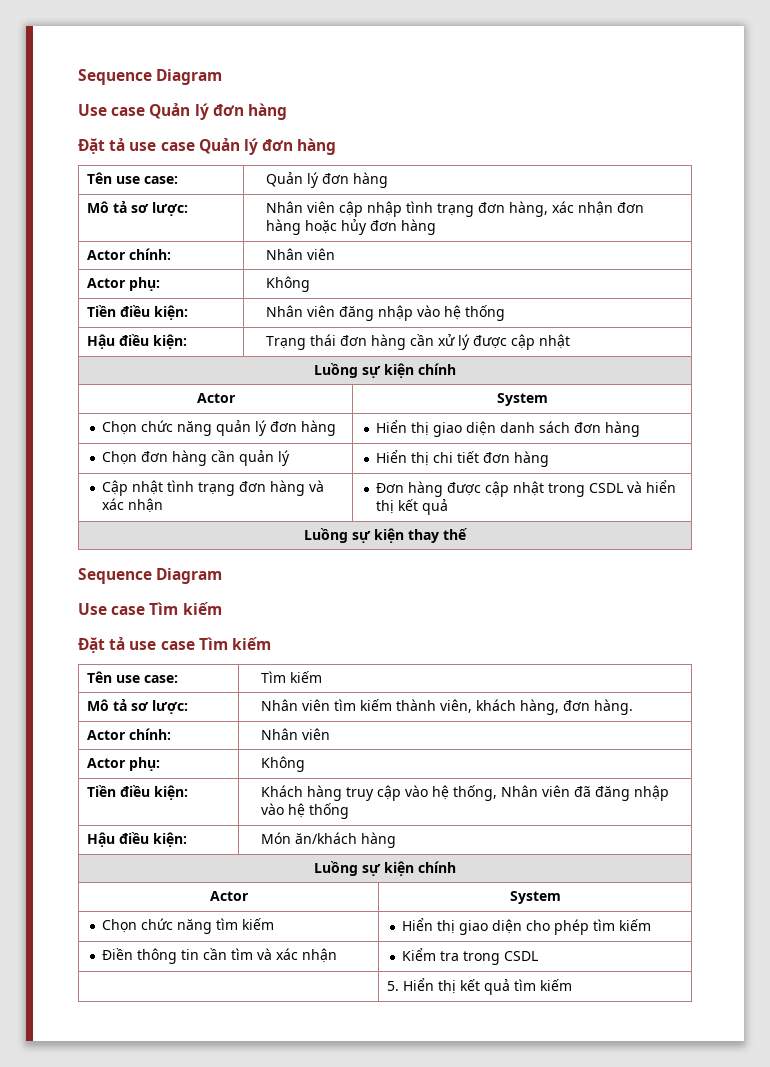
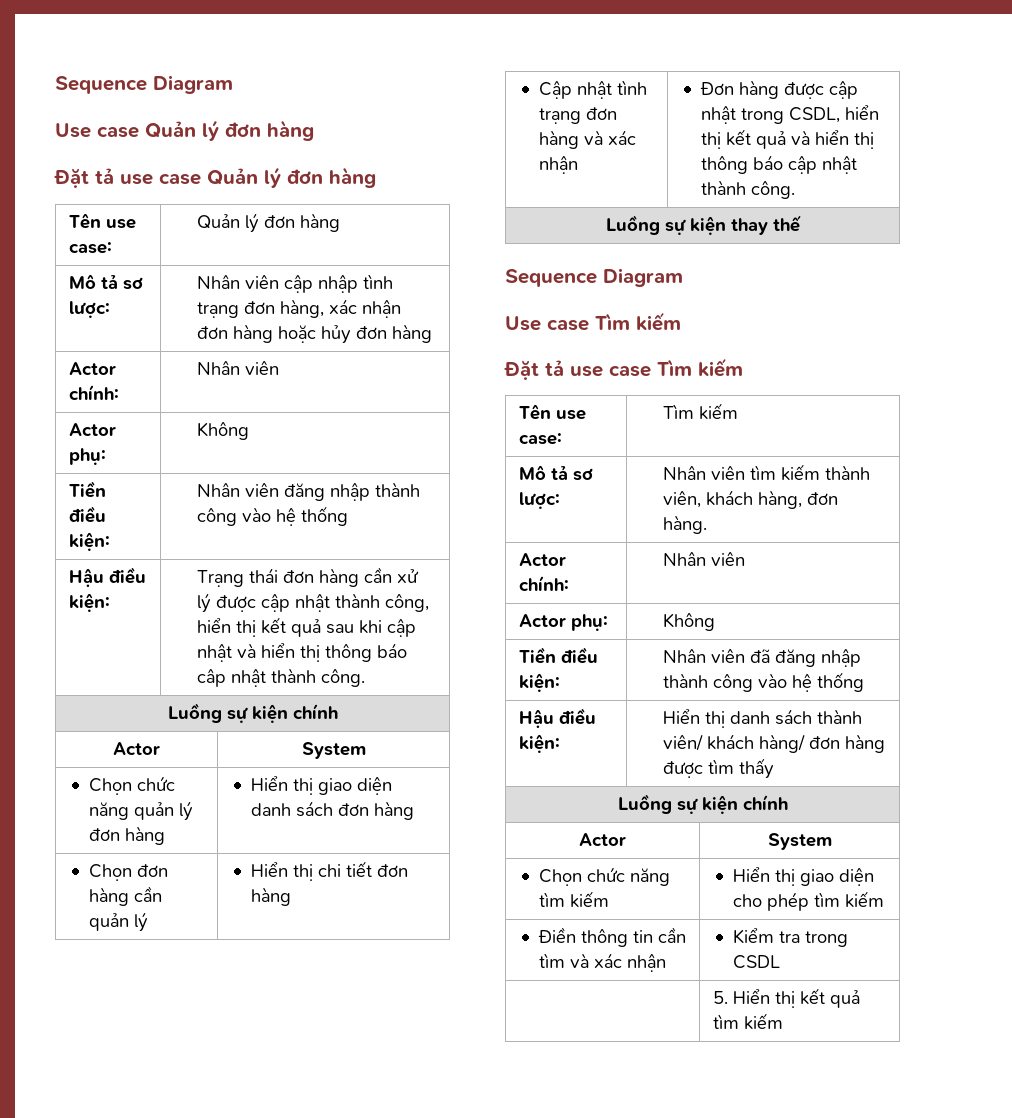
(414, 313) none -> [375,482,421,497] [197,508,238,526] thành công
(571, 341) none -> [335,593,430,612] [197,617,417,637] [197,643,408,662] [197,668,366,687] thành công, hiển thị kết quả sau khi cập nhật và hiển thị thông báo câp nhật thành công.
[589,480,677,493] [376,499,449,515] CSDL và hiển thị kết quả -> [788,105,879,123] [700,129,874,149] [700,155,857,174] [700,180,795,199] CSDL, hiển thị kết quả và hiển thị thông báo cập nhật thành công.
[261,785,498,801] Khách hàng truy cập vào hệ thống, -> (560, 682) none
[261,803,350,819] [87,832,188,847] [261,832,397,848] vào hệ thống // Hậu điều kiện: | Món ăn/khách hàng -> [663,672,865,692] [518,708,596,728] [518,734,560,753] [663,709,863,728] [663,734,886,753] [663,758,775,779] thành công vào hệ thống // Hậu điều kiện: | Hiển thị danh sách thành viên/ khách hàng/ đơn hàng được tìm thấy

